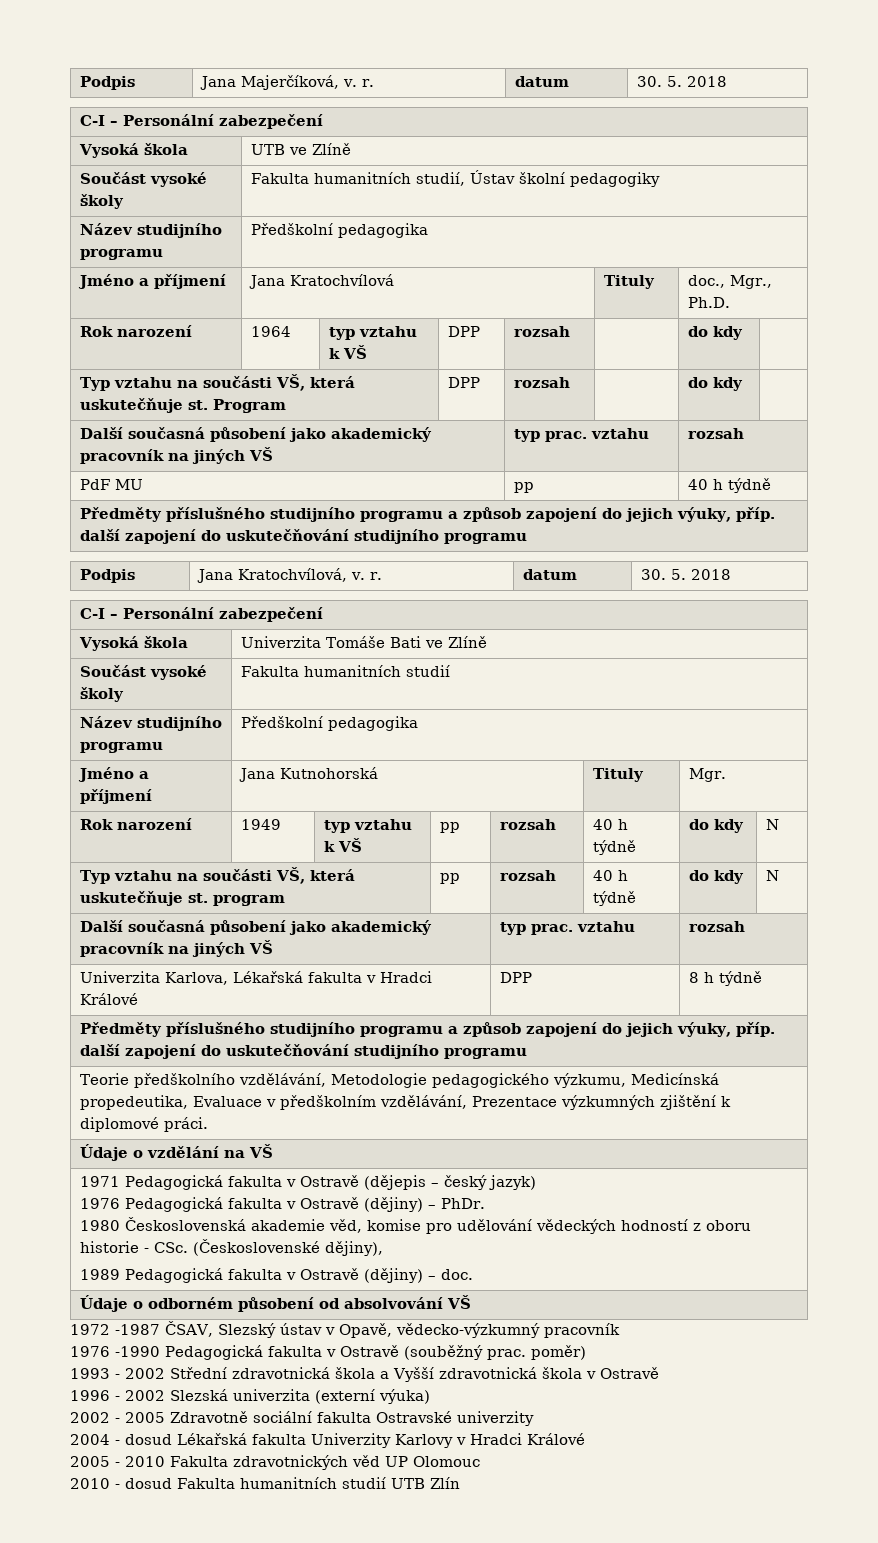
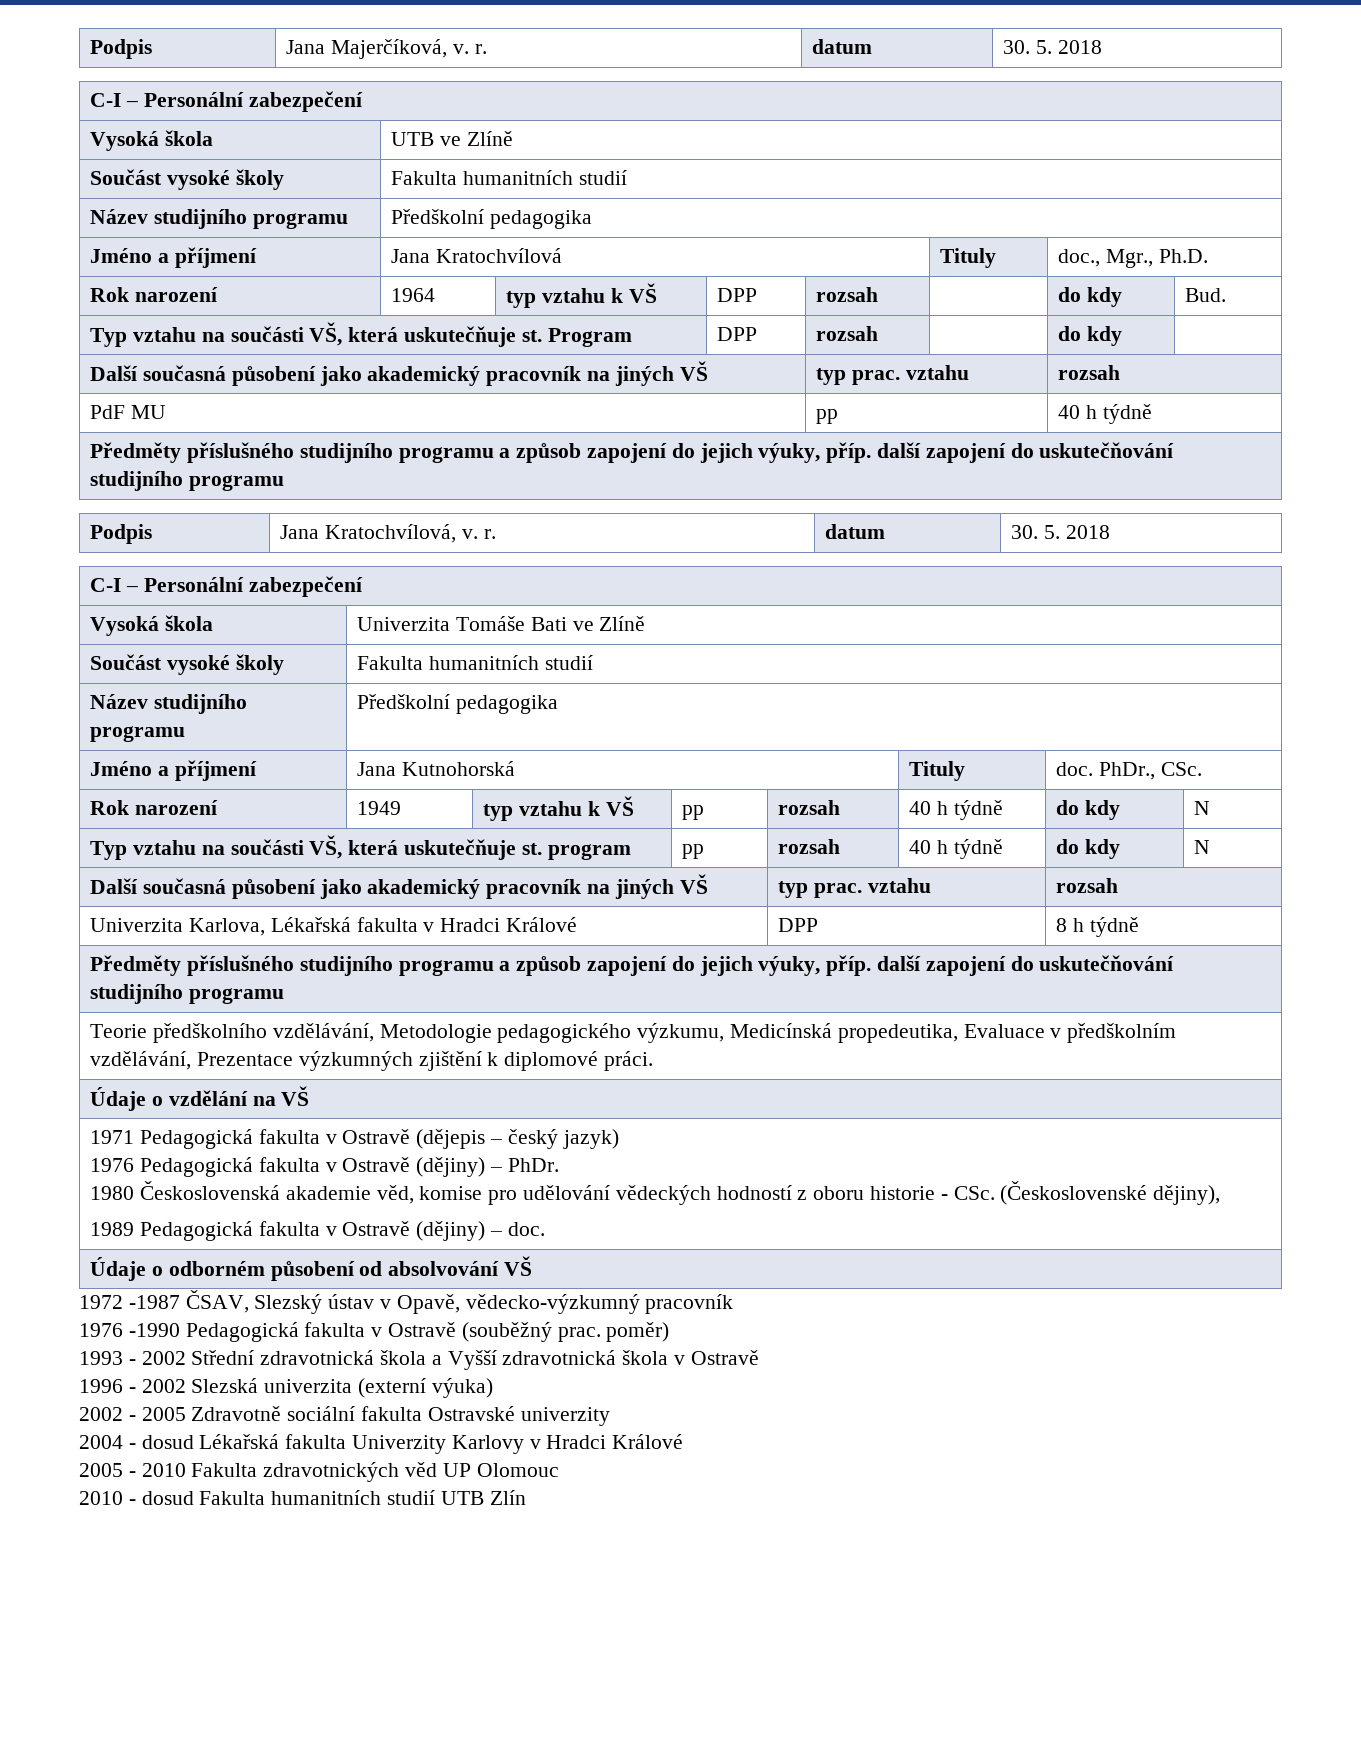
[415,170,660,187] studií, Ústav školní pedagogiky -> [578,170,627,185] studií
(743, 333) none -> [1185,288,1227,302] Bud.
[688,768,726,782] Mgr. -> [1056,762,1202,780] doc. PhDr., CSc.

